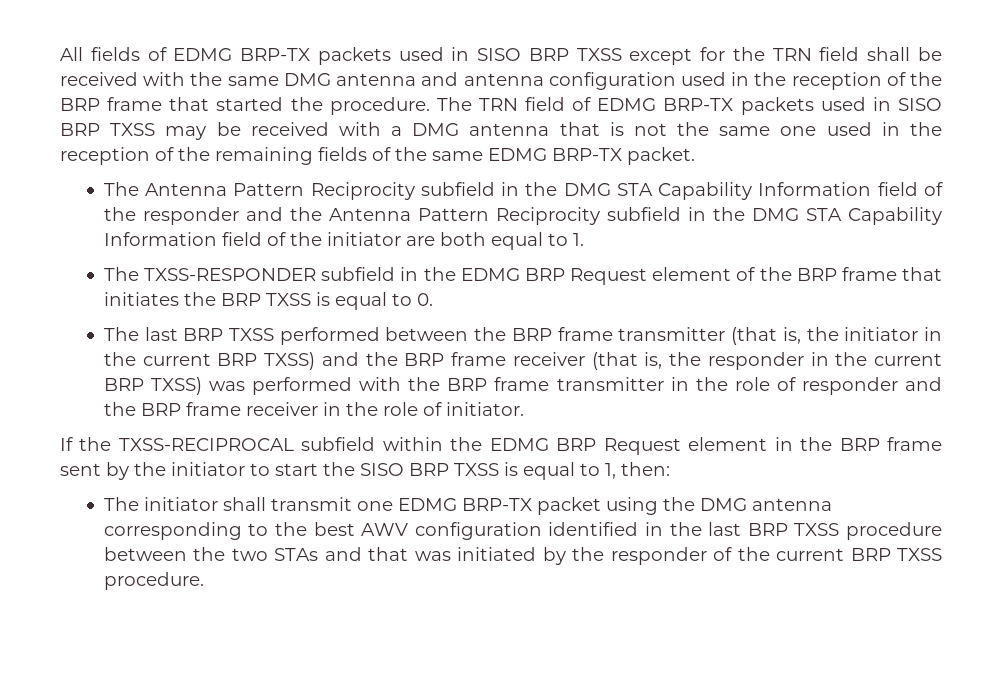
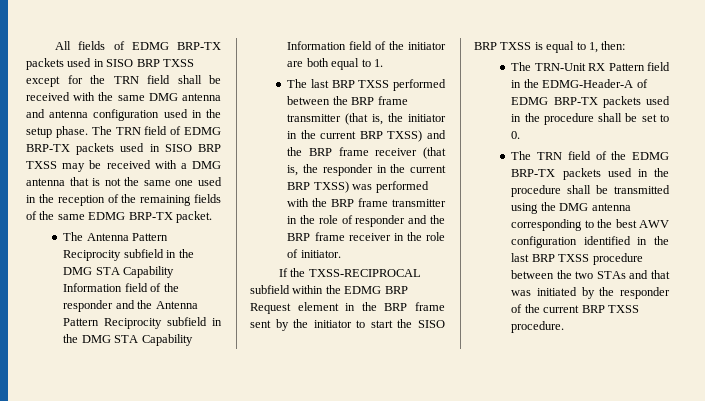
[791,72,942,90] [60,97,430,115] reception of the BRP frame that started the procedure. -> [26,126,88,138] setup phase.
[103,267,942,285] [103,292,433,310] // The TXSS-RESPONDER subfield in the EDMG BRP Request element of the BRP frame that initiates the BRP TXSS is equal to 0. -> (383, 63) none
[143,497,601,515] initiator shall transmit one EDMG BRP-TX packet -> [534,62,670,71] [511,79,648,88] [511,96,670,108] [511,113,669,125] [511,131,521,139] [511,151,669,160] [511,168,669,180] [511,185,670,197] TRN-Unit RX Pattern field in the EDMG-Header-A of EDMG BRP-TX packets used in the procedure shall be set to 0. // The TRN field of the EDMG BRP-TX packets used in the procedure shall be transmitted

